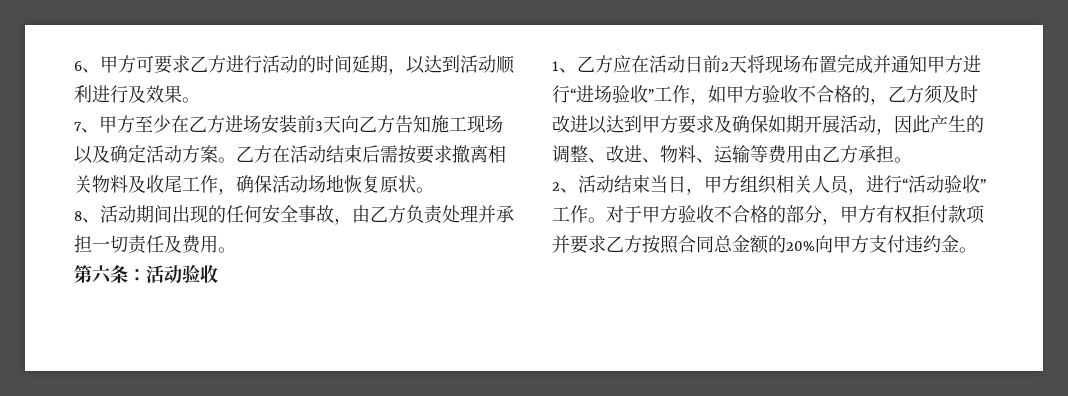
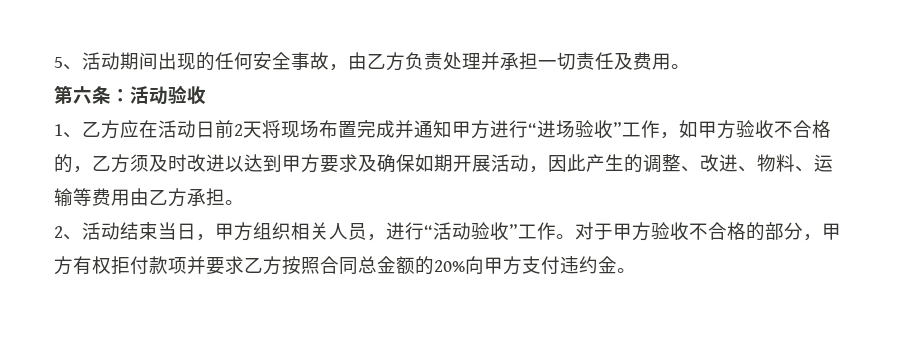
[74,55,515,75] [74,85,200,103] [74,114,503,134] [74,144,506,164] [74,175,434,195] [74,211,82,221] 6、甲方可要求乙方进行活动的时间延期，以达到活动顺利进行及效果。 // 7、甲方至少在乙方进场安装前3天向乙方告知施工现场以及确定活动方案。乙方在活动结束后需按要求撤离相关物料及收尾工作，确保活动场地恢复原状。 // 8 -> [54,57,63,68] 5

